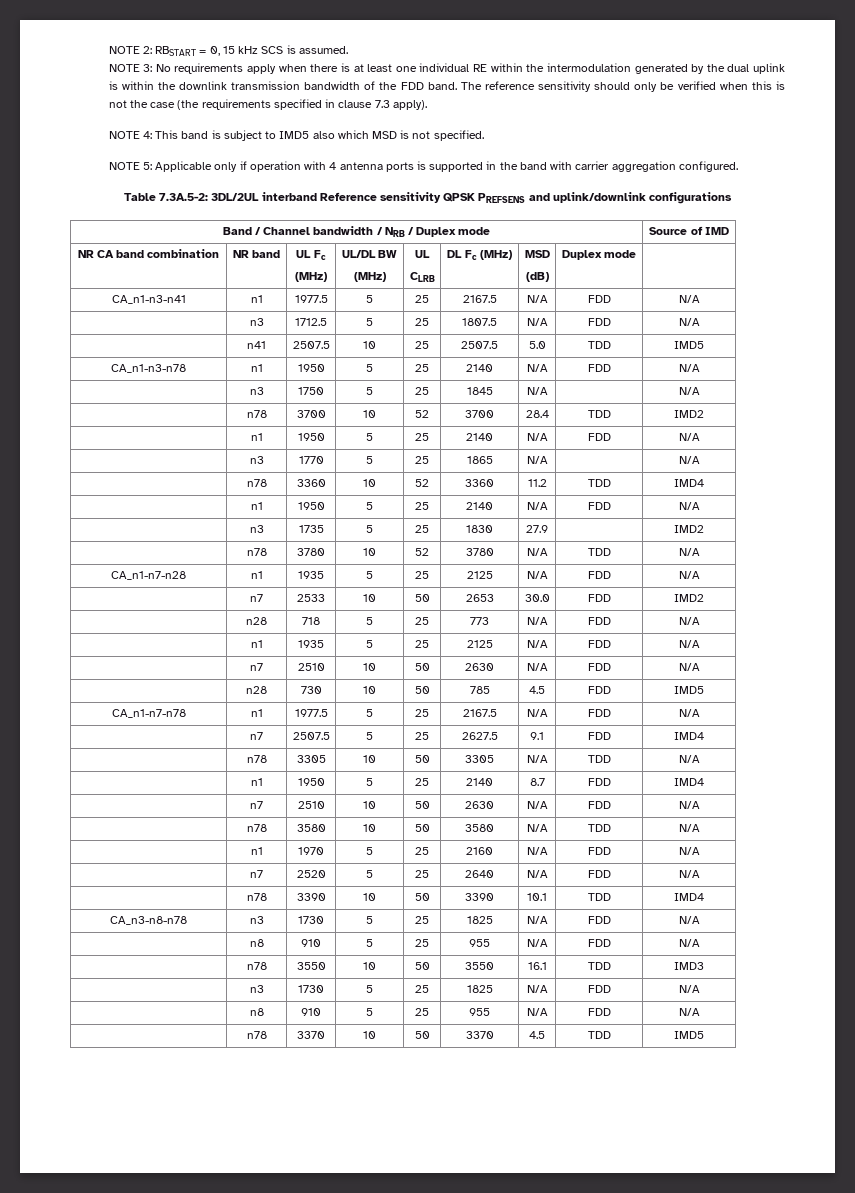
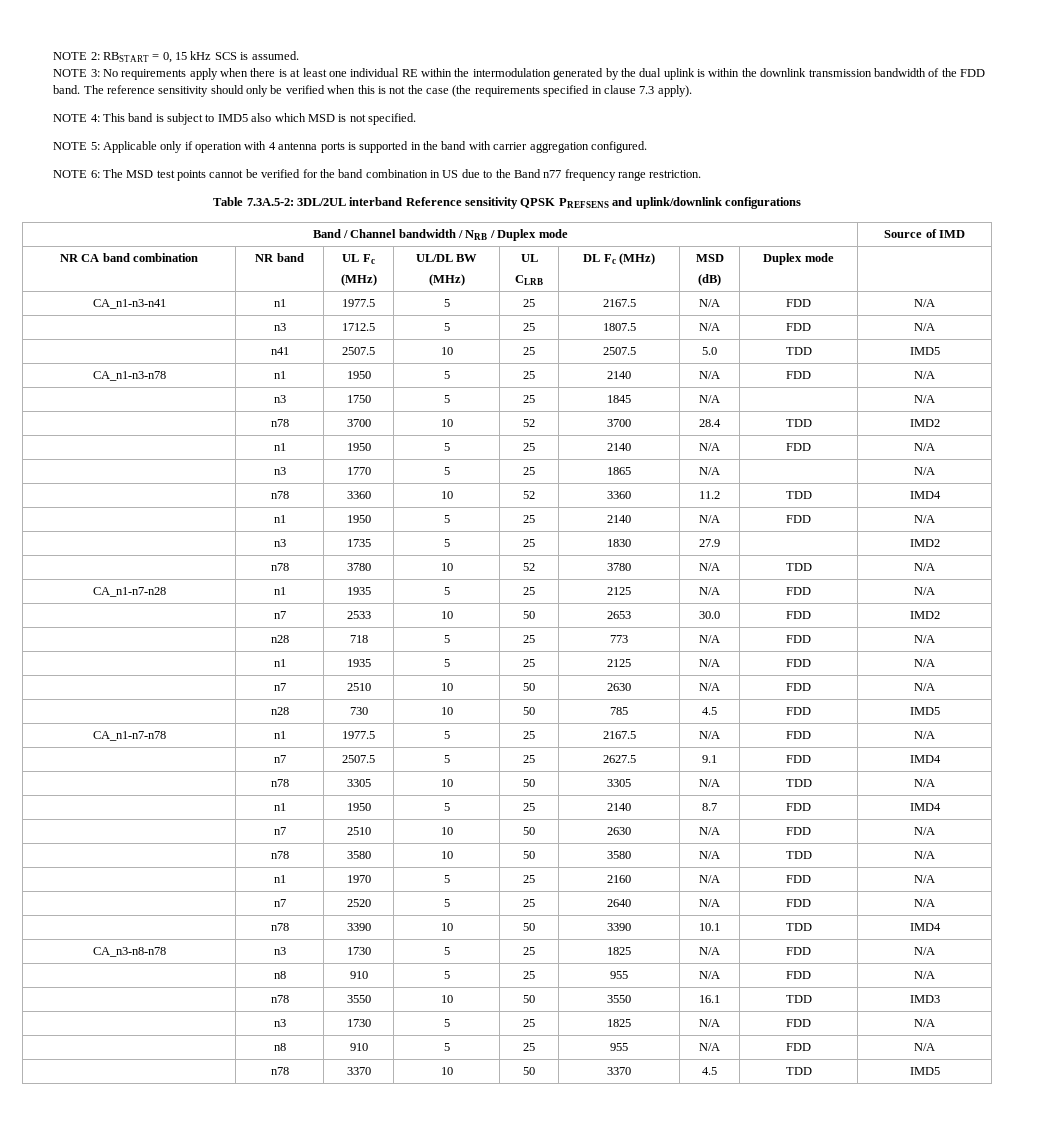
(738, 166) none -> [53,169,702,181] // NOTE 6: The MSD test points cannot be verified for the band combination in US due to the Band n77 frequency range restriction.

